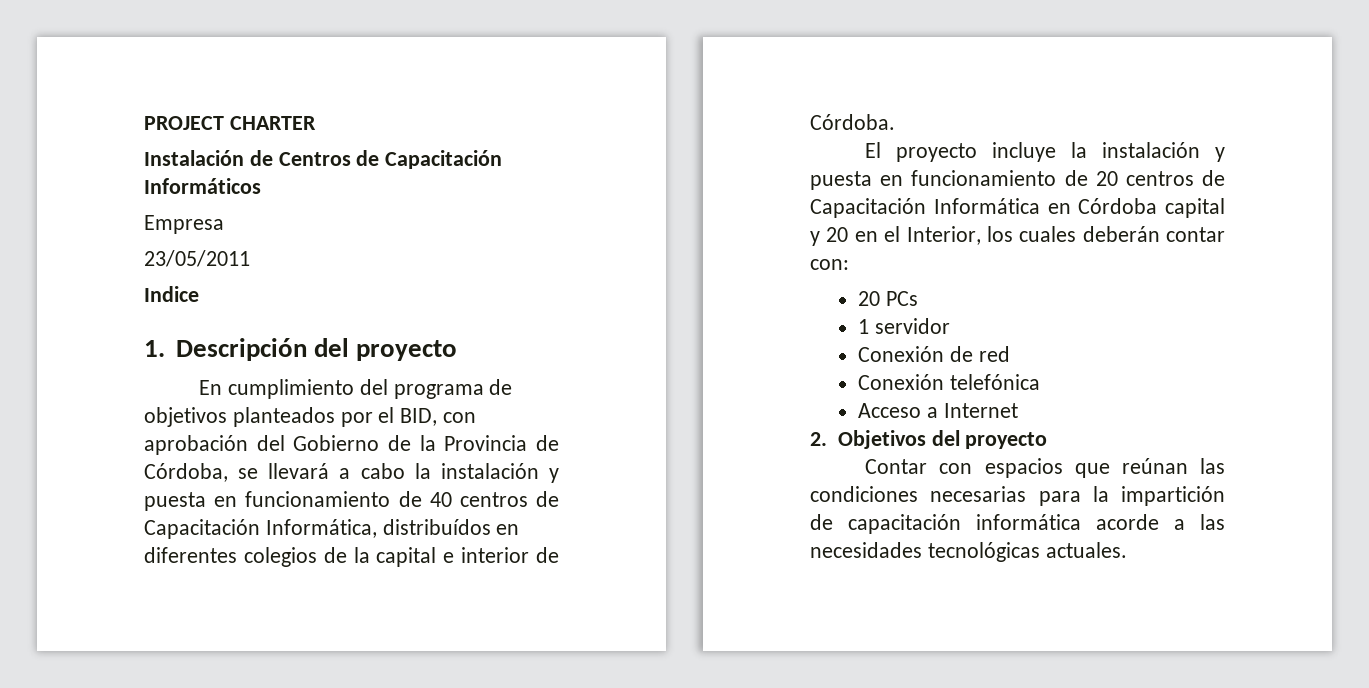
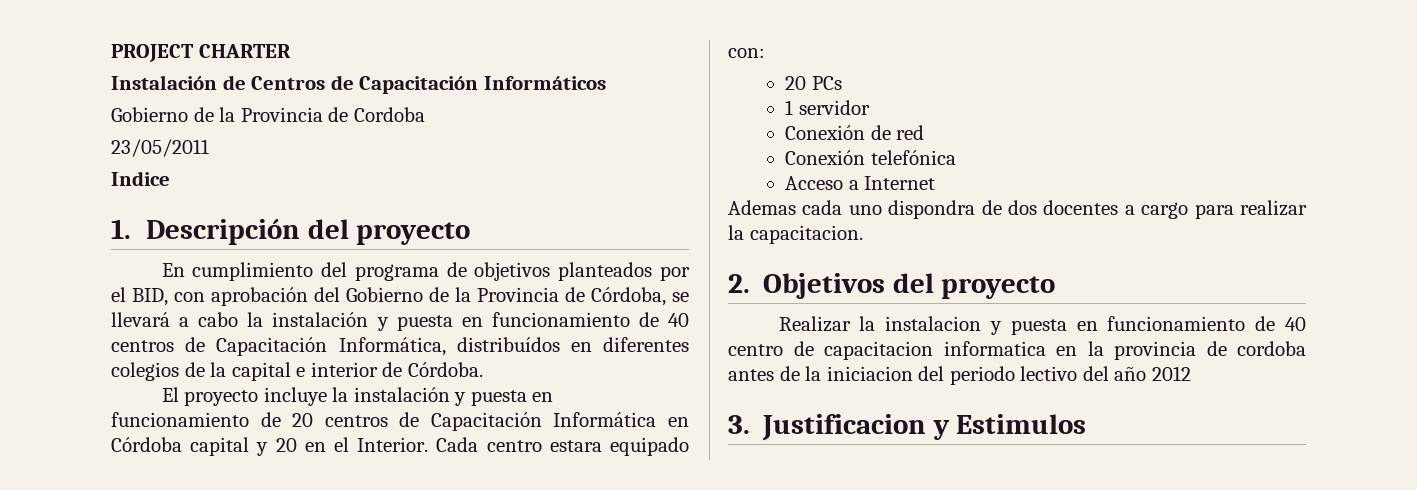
[144,215,224,234] Empresa -> [111,107,425,122] Gobierno de la Provincia de Cordoba
[906,226,1225,245] Interior, los cuales deberán contar -> [357,437,689,456] Interior. Cada centro estara equipado
[810,430,1048,449] [865,458,1225,478] [810,486,1225,506] [810,514,1225,534] [810,542,1127,562] 2. Objetivos del proyecto // Contar con espacios que reúnan las condiciones necesarias para la impartición de capacitación informática acorde a las necesidades tecnológicas actuales. -> [728,200,1307,219] [728,225,863,244] [728,273,1056,299] [778,316,1306,335] [728,341,1306,360] [728,366,1191,385] [728,414,1087,441] Ademas cada uno dispondra de dos docentes a cargo para realizar la capacitacion. // 2. Objetivos del proyecto // Realizar la instalacion y puesta en funcionamiento de 40 centro de capacitacion informatica en la provincia de cordoba antes de la iniciacion del periodo lectivo del año 2012 // 3. Justificacion y Estimulos

